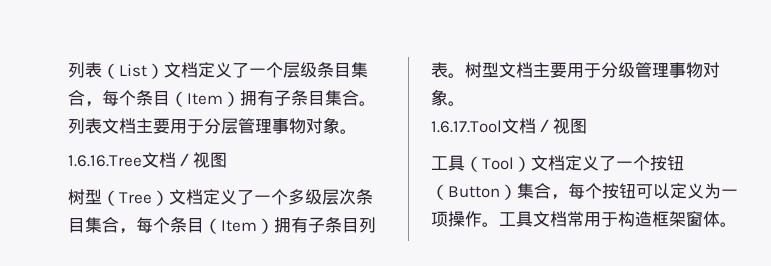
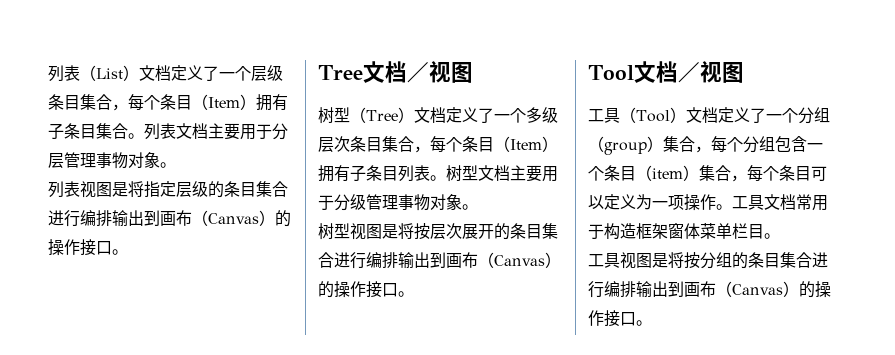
[68,155,142,167] 1.6.16.Tree -> [48,181,288,198] [48,210,291,227] [48,239,128,256] [318,65,363,80] 列表视图是将指定层级的条目集合进行编排输出到画布（Canvas）的操作接口。 // Tree
[431,120,502,133] 1.6.17.Tool -> [318,223,558,240] [318,252,561,269] [318,281,414,298] [588,65,634,80] 树型视图是将按层次展开的条目集合进行编排输出到画布（Canvas）的操作接口。 // Tool
[650,155,684,171] [431,183,636,200] 按钮（Button）集合，每个按钮 -> [797,107,830,124] [588,136,823,155] [588,165,811,182] 分组（group）集合，每个分组包含一个条目（item）集合，每个条目
[720,222,737,227] 。 -> [700,223,780,239] [588,252,828,269] [588,281,831,298] [588,310,652,327] 菜单栏目。 // 工具视图是将按分组的条目集合进行编排输出到画布（Canvas）的操作接口。

